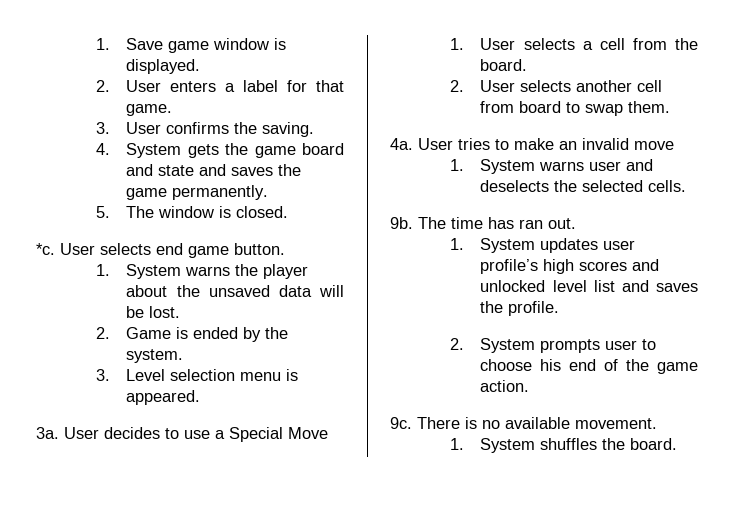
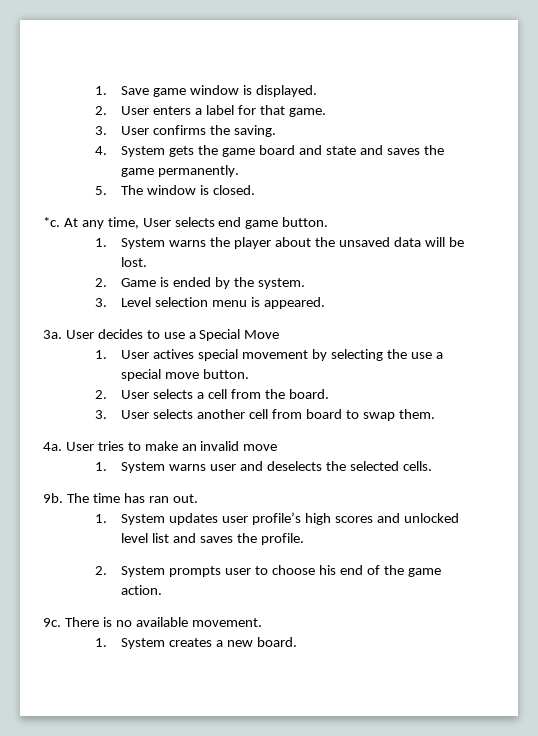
(55, 249) none -> [63,217,139,229] At any time,
(516, 44) none -> [153,349,443,361] [121,369,250,381] [95,390,150,399] actives special movement by selecting the use a special move button. // 2. User
[450,80,465,92] 2. -> [95,410,108,419] 3.
[540,438,626,450] shuffles the -> [169,638,254,647] creates a new

